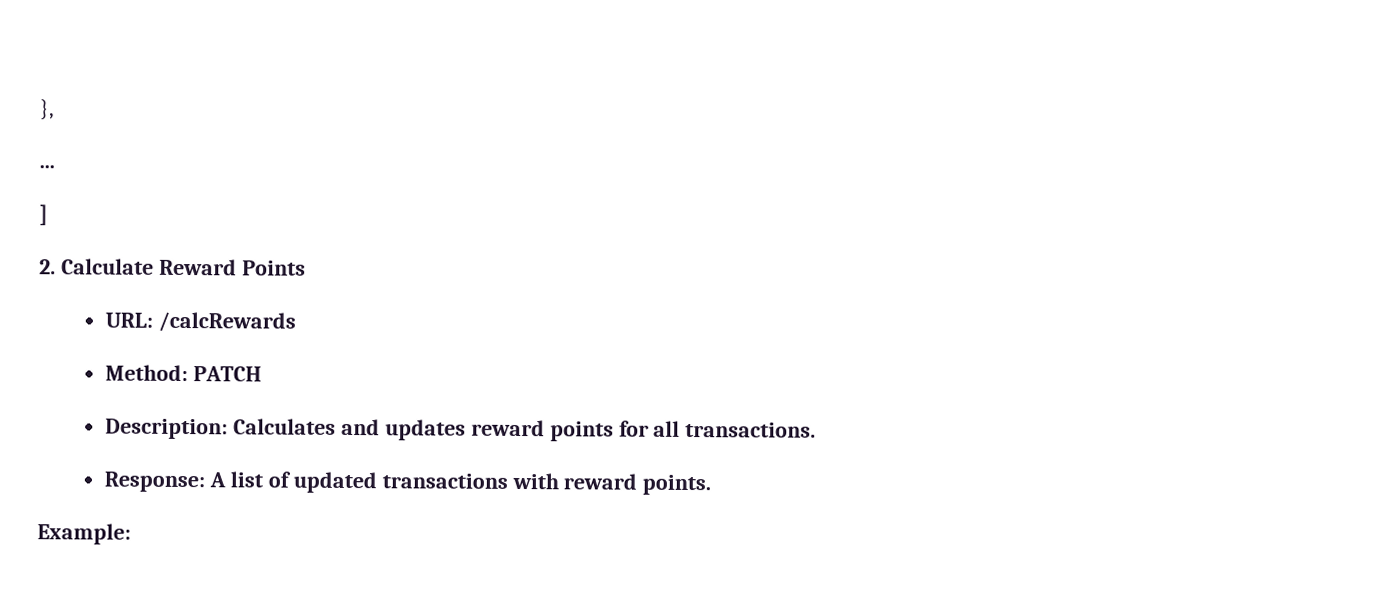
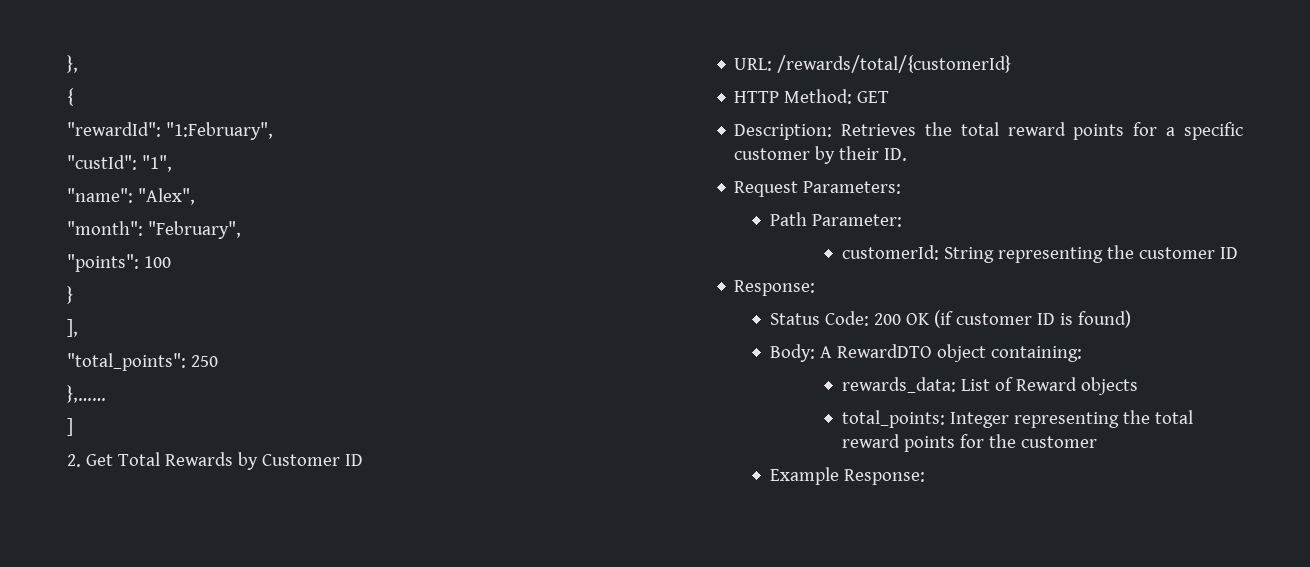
[39,165,55,169] [39,204,48,226] [39,258,306,276] [104,311,296,333] [104,364,262,382] [104,418,817,442] [103,471,712,496] [37,523,131,545] ... // ] // 2. Calculate Reward Points // URL: /calcRewards // Method: PATCH // Description: Calculates and updates reward points for all transactions. // Response: A list of updated transactions with reward points. // Example: -> [67,88,74,106] [67,122,273,140] [67,155,172,172] [67,188,195,205] [67,221,241,239] [67,254,171,272] [67,286,73,304] [67,319,78,337] [67,353,218,371] [67,385,106,403] [67,418,73,436] [67,452,363,470] [734,55,1012,73] [734,89,890,104] [734,122,1243,140] [734,146,908,164] [734,181,902,197] [770,212,903,227] [841,245,1238,263] [734,280,816,296] [770,310,1132,328] [770,344,1083,362] [841,377,1138,395] [841,410,1193,428] [841,434,1097,452] [770,467,926,485] { // "rewardId": "1:February", // "custId": "1", // "name": "Alex", // "month": "February", // "points": 100 // } // ], // "total_points": 250 // },…… // ] // 2. Get Total Rewards by Customer ID // URL: /rewards/total/{customerId} // HTTP Method: GET // Description: Retrieves the total reward points for a specific customer by their ID. // Request Parameters: // Path Parameter: // customerId: String representing the customer ID // Response: // Status Code: 200 OK (if customer ID is found) // Body: A RewardDTO object containing: // rewards_data: List of Reward objects // total_points: Integer representing the total reward points for the customer // Example Response:

